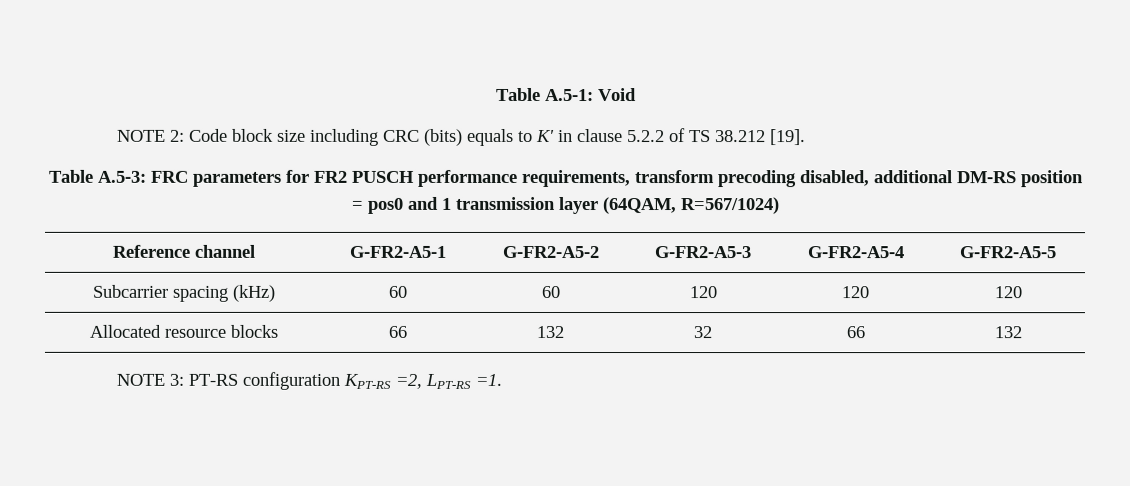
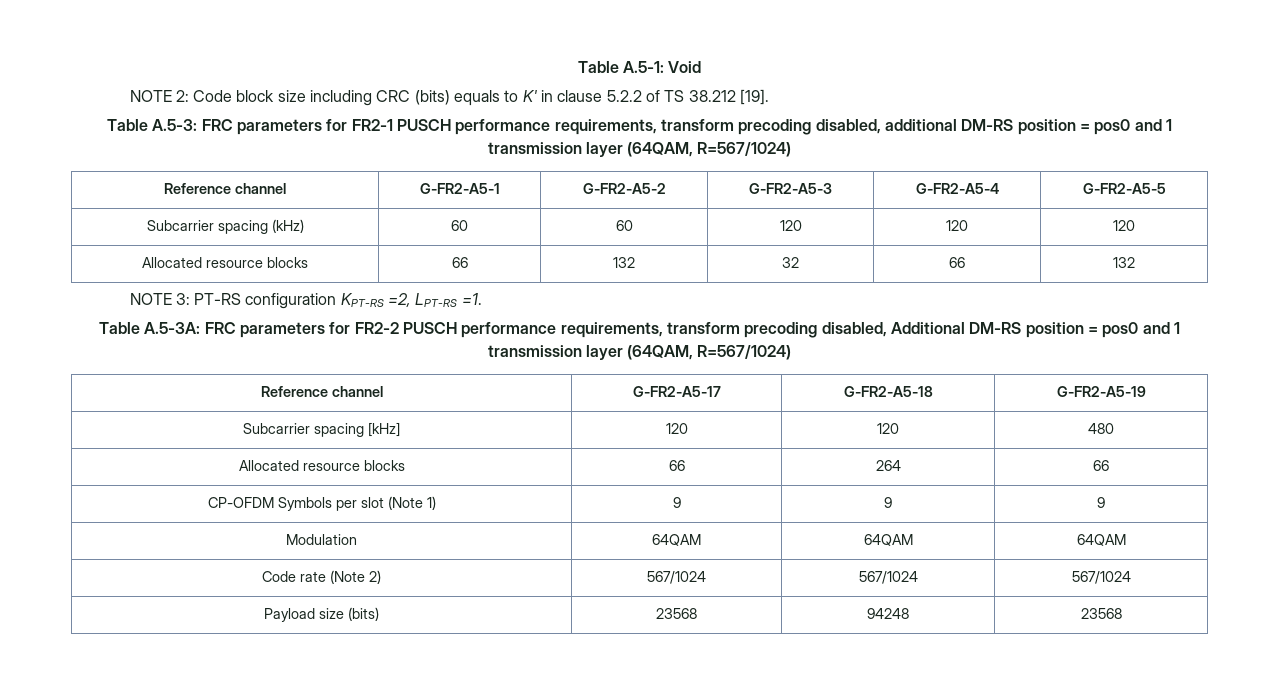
[313,170,348,183] FR2 -> [351,119,393,131] FR2-1
(502, 379) none -> [99,322,1180,338] [487,345,792,360] [260,386,383,397] [632,386,721,397] [843,386,933,397] [1056,386,1146,397] [243,422,401,437] [665,423,688,434] [877,423,899,434] [1088,423,1114,434] [238,460,405,471] [668,460,685,471] [875,460,901,471] [1093,460,1109,471] [207,496,436,511] [672,497,681,508] [884,497,892,508] [1097,497,1105,508] [286,534,357,545] [652,534,701,546] [863,534,913,546] [1076,534,1126,546] [262,570,382,584] [647,571,706,584] [858,571,918,584] [1071,571,1131,584] [264,607,380,622] [656,608,697,619] [867,608,909,619] [1080,608,1122,619] // Table A.5-3A: FRC parameters for FR2-2 PUSCH performance requirements, transform precoding disabled, Additional DM-RS position = pos0 and 1 transmission layer (64QAM, R=567/1024) // Reference channel | G-FR2-A5-17 | G-FR2-A5-18 | G-FR2-A5-19 // Subcarrier spacing [kHz] | 120 | 120 | 480 // Allocated resource blocks | 66 | 264 | 66 // CP-OFDM Symbols per slot (Note 1) | 9 | 9 | 9 // Modulation | 64QAM | 64QAM | 64QAM // Code rate (Note 2) | 567/1024 | 567/1024 | 567/1024 // Payload size (bits) | 23568 | 94248 | 23568

